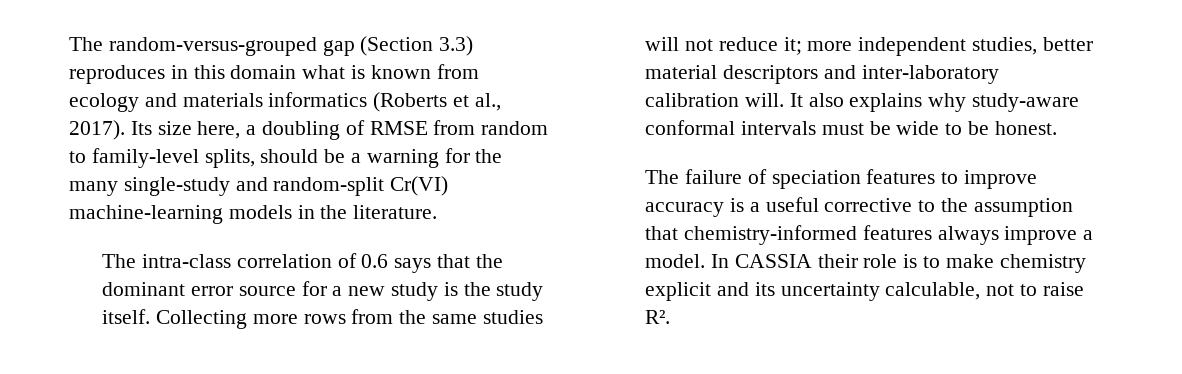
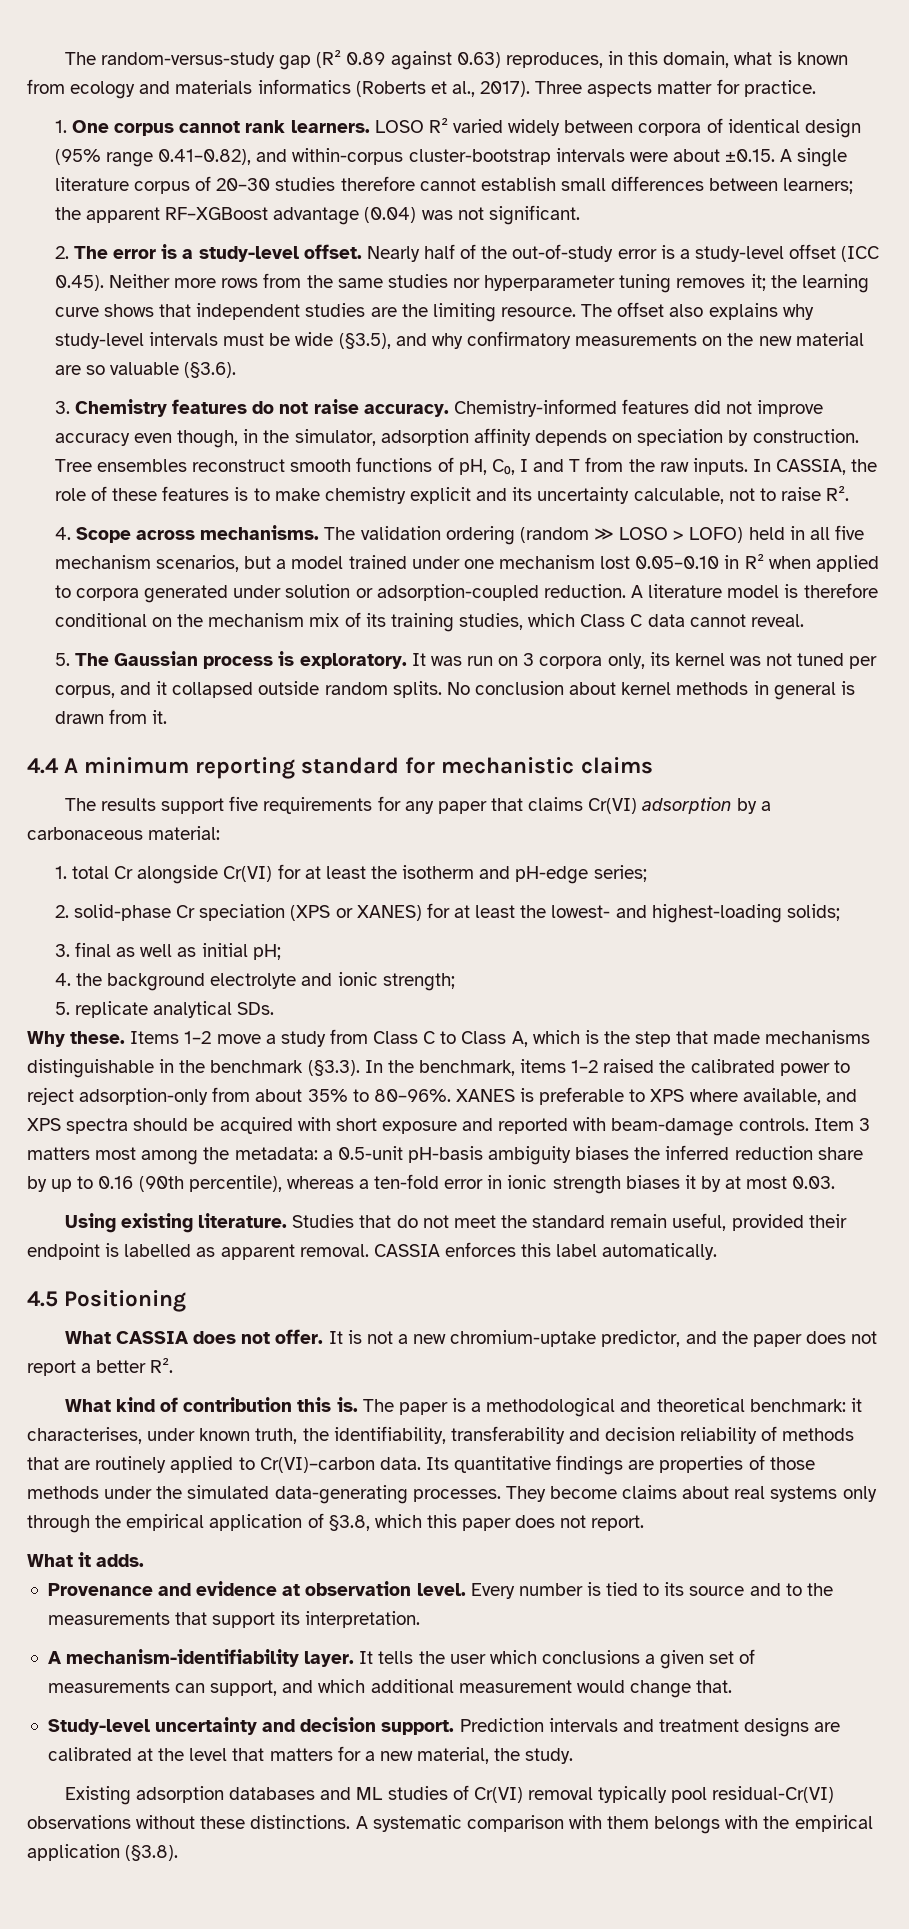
[69,36,474,56] [69,65,165,84] The random-versus-grouped gap (Section 3.3) reproduces -> [64,50,603,70] The random-versus-study gap (R² 0.89 against 0.63) reproduces,
[230,65,297,79] domain -> [663,51,730,68] domain,
[130,120,549,140] [69,148,503,168] [69,176,449,196] [69,205,438,224] [102,253,503,273] [102,281,544,301] [102,309,248,329] Its size here, a doubling of RMSE from random to family-level splits, should be a warning for the many single-study and random-split Cr(VI) machine-learning models in the literature. // The intra-class correlation of 0.6 says that the dominant error source for a new study is the study itself. Collecting -> [535,79,816,97] [54,118,861,138] [54,148,848,167] [54,176,854,194] [54,205,580,225] [54,244,880,262] [54,274,171,291] Three aspects matter for practice. // 1. One corpus cannot rank learners. LOSO R² varied widely between corpora of identical design (95% range 0.41–0.82), and within-corpus cluster-bootstrap intervals were about ±0.15. A single literature corpus of 20–30 studies therefore cannot establish small differences between learners; the apparent RF–XGBoost advantage (0.04) was not significant. // 2. The error is a study-level offset. Nearly half of the out-of-study error is a study-level offset (ICC 0.45). Neither
[645,37,1093,56] [645,65,999,84] [645,93,803,107] will not reduce it; more independent studies, better material descriptors and inter-laboratory calibration will. It -> [452,274,869,293] [54,302,665,322] nor hyperparameter tuning removes it; the learning curve shows that independent studies are the limiting resource. The offset
[972,93,1080,112] [645,120,736,135] study-aware conformal -> [54,333,144,349] study-level
[945,121,1057,135] [645,169,1038,189] [645,197,1073,217] [645,225,1094,245] [645,254,898,268] to be honest. // The failure of speciation features to improve accuracy is a useful corrective to the assumption that chemistry-informed features always improve a model. In CASSIA their role -> [338,331,864,349] [54,362,237,378] [54,399,824,417] [54,428,859,448] [54,457,878,475] [54,486,230,501] (§3.5), and why confirmatory measurements on the new material are so valuable (§3.6). // 3. Chemistry features do not raise accuracy. Chemistry-informed features did not improve accuracy even though, in the simulator, adsorption affinity depends on speciation by construction. Tree ensembles reconstruct smooth functions of pH, C₀, I and T from the raw inputs. In CASSIA, the role of these features
(671, 317) none -> [54,525,864,545] [54,554,879,572] [54,583,878,603] [54,612,804,632] [54,651,878,669] [54,681,855,700] [54,709,168,724] [27,757,653,779] [64,796,771,814] [27,826,221,840] [54,864,647,884] [54,903,840,923] [54,942,281,960] [54,972,455,991] [54,1001,275,1018] [27,1029,871,1047] [27,1059,850,1078] [27,1087,857,1105] [27,1117,870,1136] [27,1145,863,1165] [27,1174,836,1194] [64,1213,847,1233] [27,1242,718,1260] [27,1290,187,1312] [64,1329,878,1347] [27,1358,174,1376] [64,1397,862,1417] [27,1426,855,1444] [27,1455,815,1475] [27,1485,877,1504] [27,1513,645,1533] [27,1552,145,1567] [47,1581,833,1599] [47,1611,421,1628] [47,1649,756,1669] [47,1679,733,1698] [47,1717,841,1737] [47,1746,574,1764] [64,1785,835,1805] [27,1815,873,1834] [27,1844,179,1861] // 4. Scope across mechanisms. The validation ordering (random ≫ LOSO > LOFO) held in all five mechanism scenarios, but a model trained under one mechanism lost 0.05–0.10 in R² when applied to corpora generated under solution or adsorption-coupled reduction. A literature model is therefore conditional on the mechanism mix of its training studies, which Class C data cannot reveal. // 5. The Gaussian process is exploratory. It was run on 3 corpora only, its kernel was not tuned per corpus, and it collapsed outside random splits. No conclusion about kernel methods in general is drawn from it. // 4.4 A minimum reporting standard for mechanistic claims // The results support five requirements for any paper that claims Cr(VI) adsorption by a carbonaceous material: // 1. total Cr alongside Cr(VI) for at least the isotherm and pH-edge series; // 2. solid-phase Cr speciation (XPS or XANES) for at least the lowest- and highest-loading solids; // 3. final as well as initial pH; // 4. the background electrolyte and ionic strength; // 5. replicate analytical SDs. // Why these. Items 1–2 move a study from Class C to Class A, which is the step that made mechanisms distinguishable in the benchmark (§3.3). In the benchmark, items 1–2 raised the calibrated power to reject adsorption-only from about 35% to 80–96%. XANES is preferable to XPS where available, and XPS spectra should be acquired with short exposure and reported with beam-damage controls. Item 3 matters most among the metadata: a 0.5-unit pH-basis ambiguity biases the inferred reduction share by up to 0.16 (90th percentile), whereas a ten-fold error in ionic strength biases it by at most 0.03. // Using existing literature. Studies that do not meet the standard remain useful, provided their endpoint is labelled as apparent removal. CASSIA enforces this label automatically. // 4.5 Positioning // What CASSIA does not offer. It is not a new chromium-uptake predictor, and the paper does not report a better R². // What kind of contribution this is. The paper is a methodological and theoretical benchmark: it characterises, under known truth, the identifiability, transferability and decision reliability of methods that are routinely applied to Cr(VI)–carbon data. Its quantitative findings are properties of those methods under the simulated data-generating processes. They become claims about real systems only through the empirical application of §3.8, which this paper does not report. // What it adds. // Provenance and evidence at observation level. Every number is tied to its source and to the measurements that support its interpretation. // A mechanism-identifiability layer. It tells the user which conclusions a given set of measurements can support, and which additional measurement would change that. // Study-level uncertainty and decision support. Prediction intervals and treatment designs are calibrated at the level that matters for a new material, the study. // Existing adsorption databases and ML studies of Cr(VI) removal typically pool residual-Cr(VI) observations without these distinctions. A systematic comparison with them belongs with the empirical application (§3.8).

